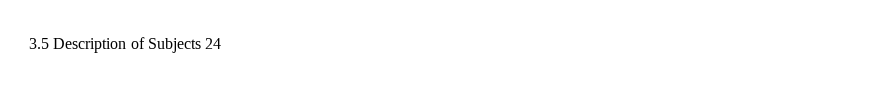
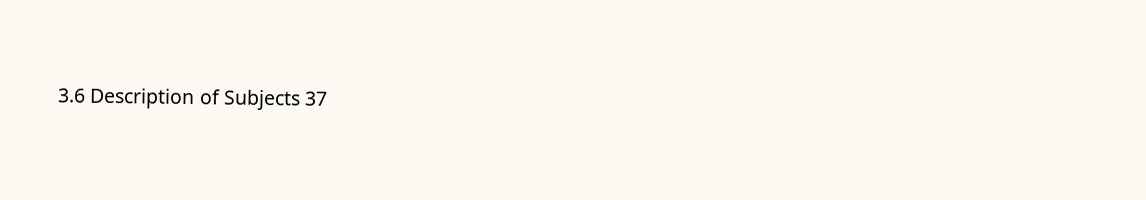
[29,38,49,49] 3.5 -> [57,88,86,103] 3.6
[205,38,222,49] 24 -> [304,91,329,106] 37

